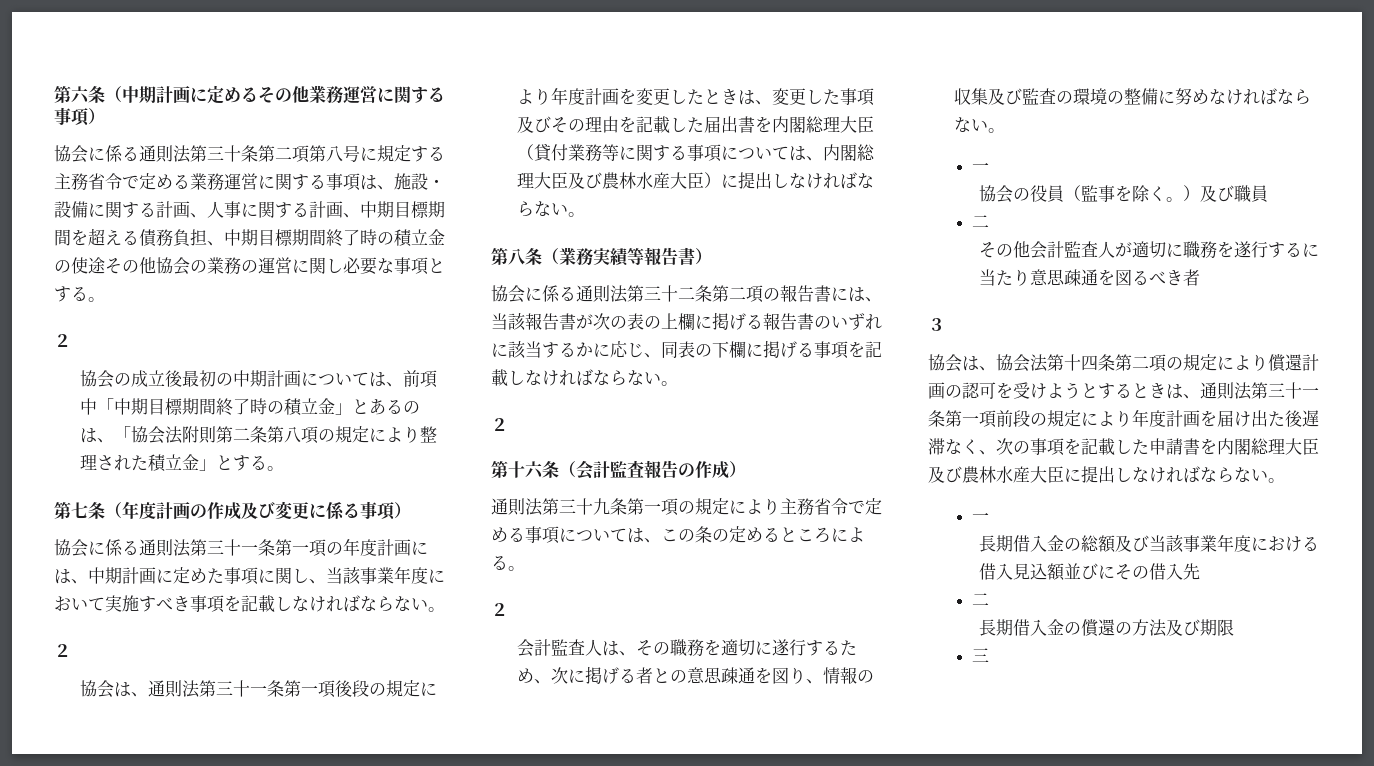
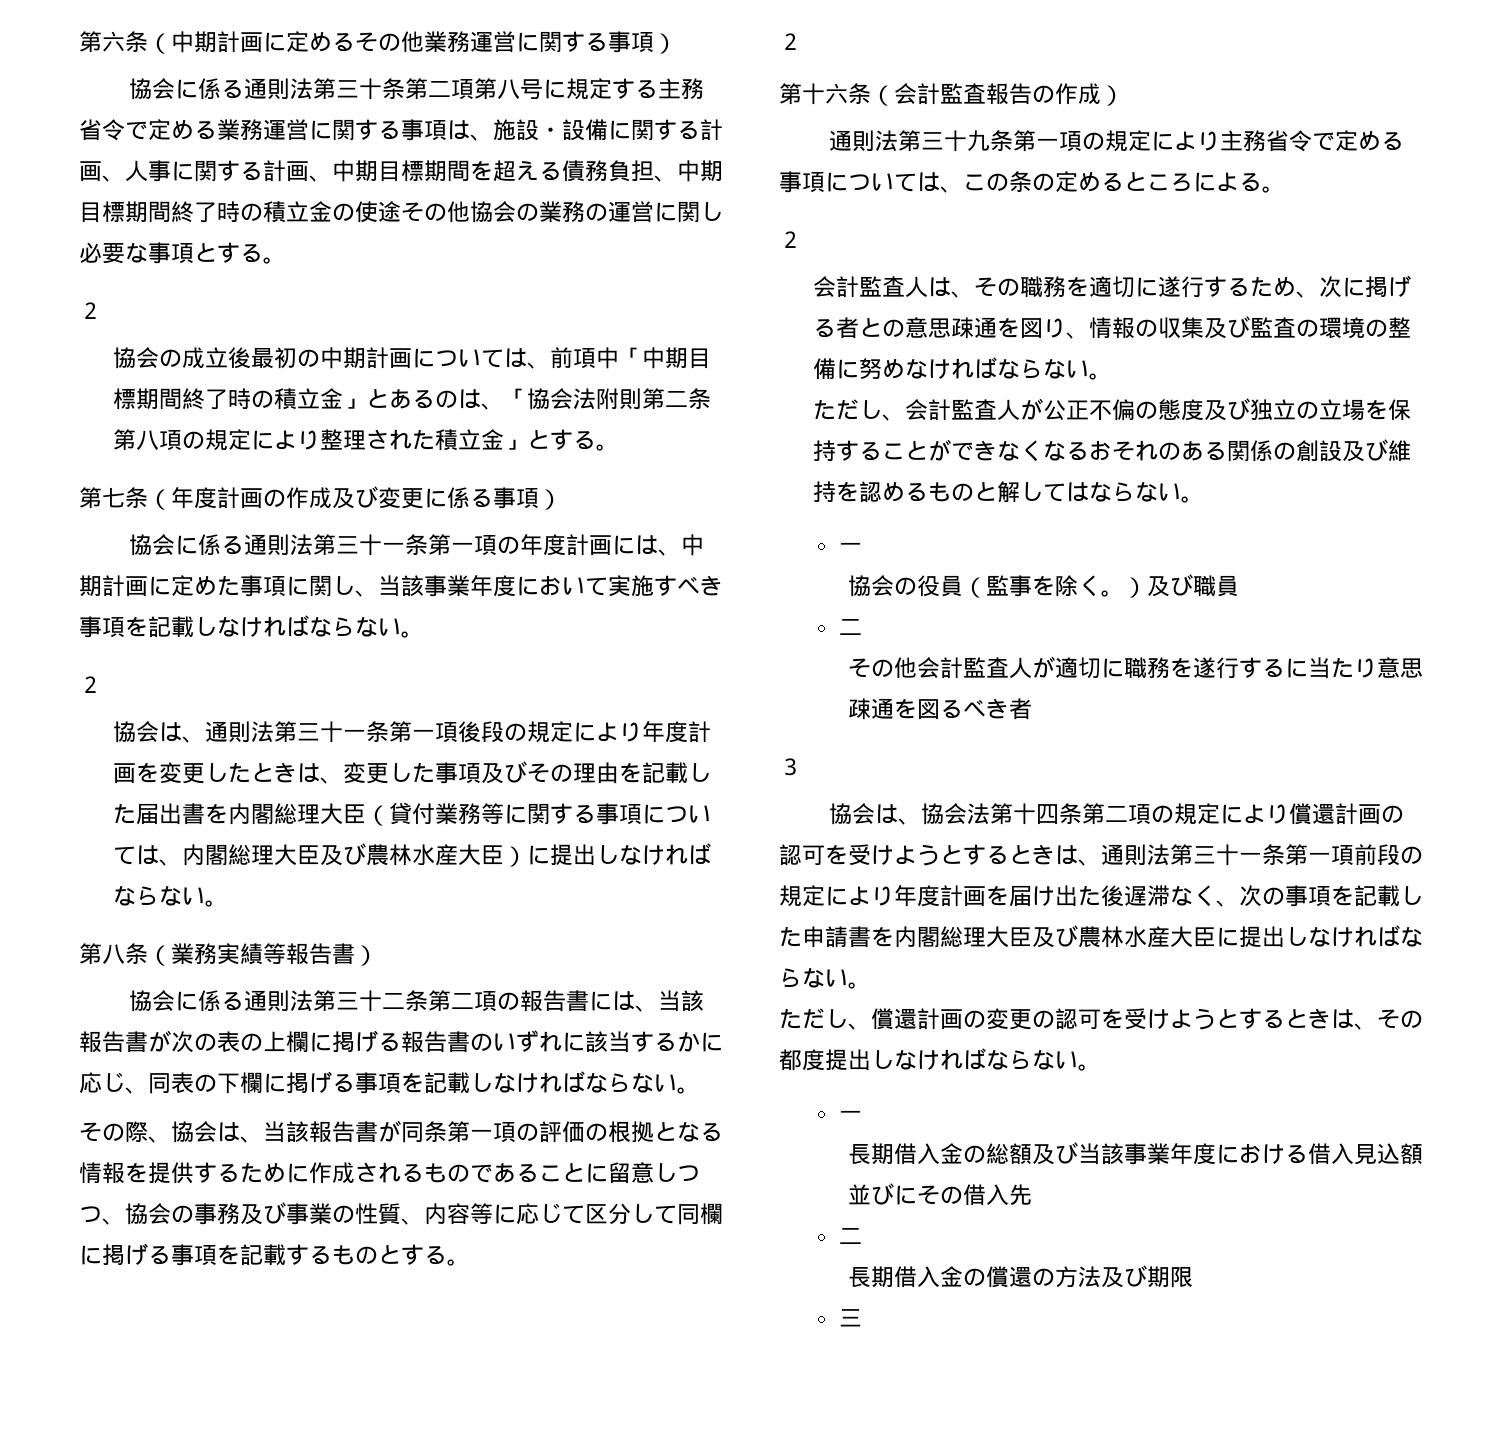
(678, 383) none -> [79,1120,723,1143] [79,1162,700,1184] [79,1202,723,1225] [79,1243,470,1266] // その際、協会は、当該報告書が同条第一項の評価の根拠となる情報を提供するために作成されるものであることに留意しつつ、協会の事務及び事業の性質、内容等に応じて区分して同欄に掲げる事項を記載するものとする。
(1005, 130) none -> [813,398,1412,421] [813,439,1412,462] [813,481,1205,503] // ただし、会計監査人が公正不偏の態度及び独立の立場を保持することができなくなるおそれのある関係の創設及び維持を認めるものと解してはならない。
(1285, 480) none -> [779,1008,1423,1030] [779,1048,1101,1071] // ただし、償還計画の変更の認可を受けようとするときは、その都度提出しなければならない。

